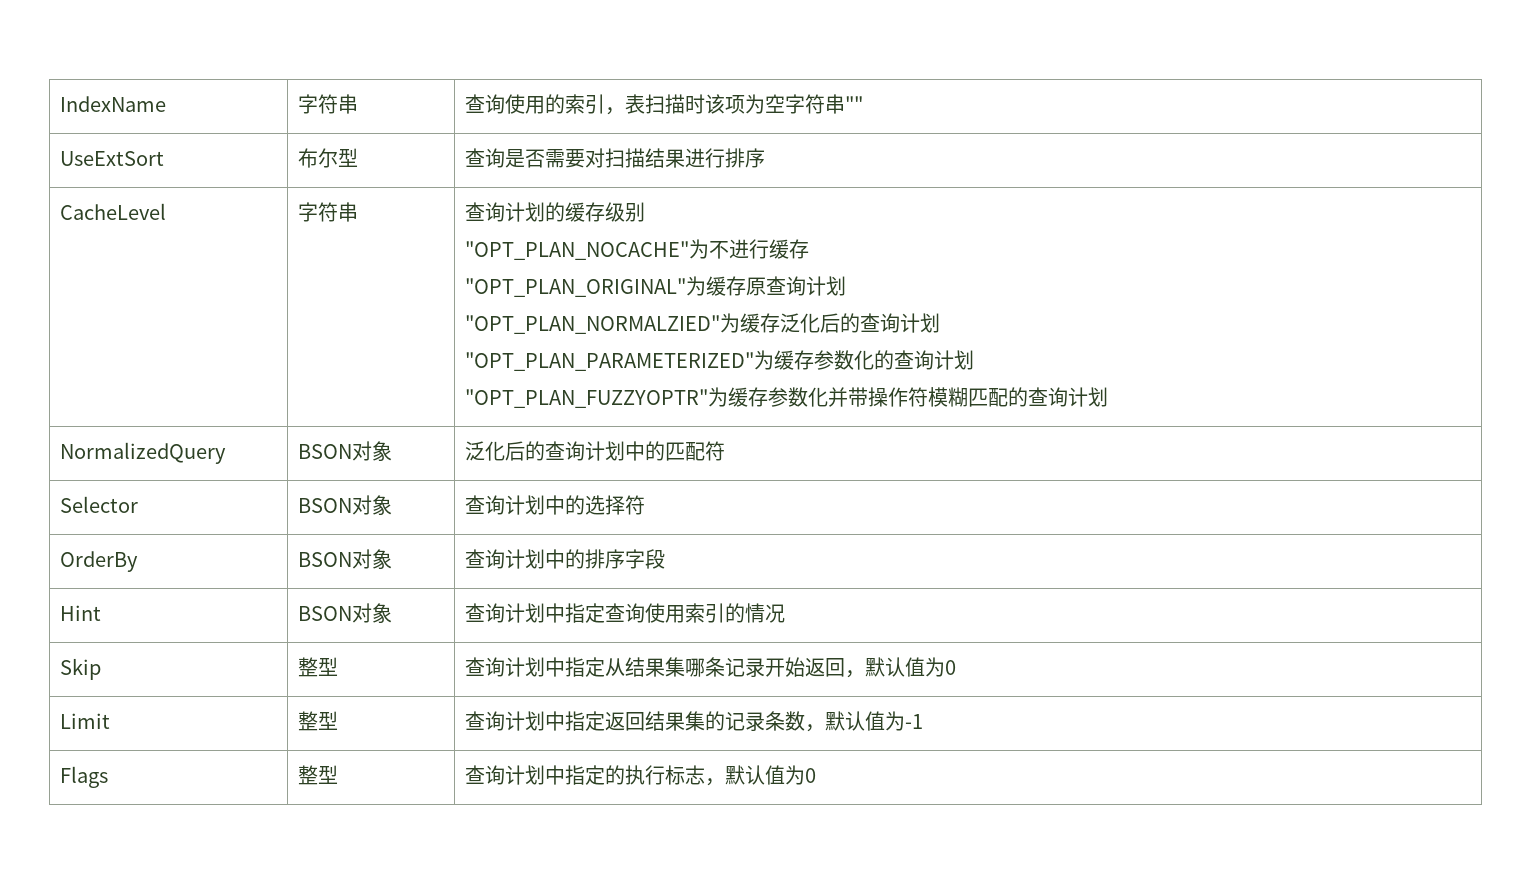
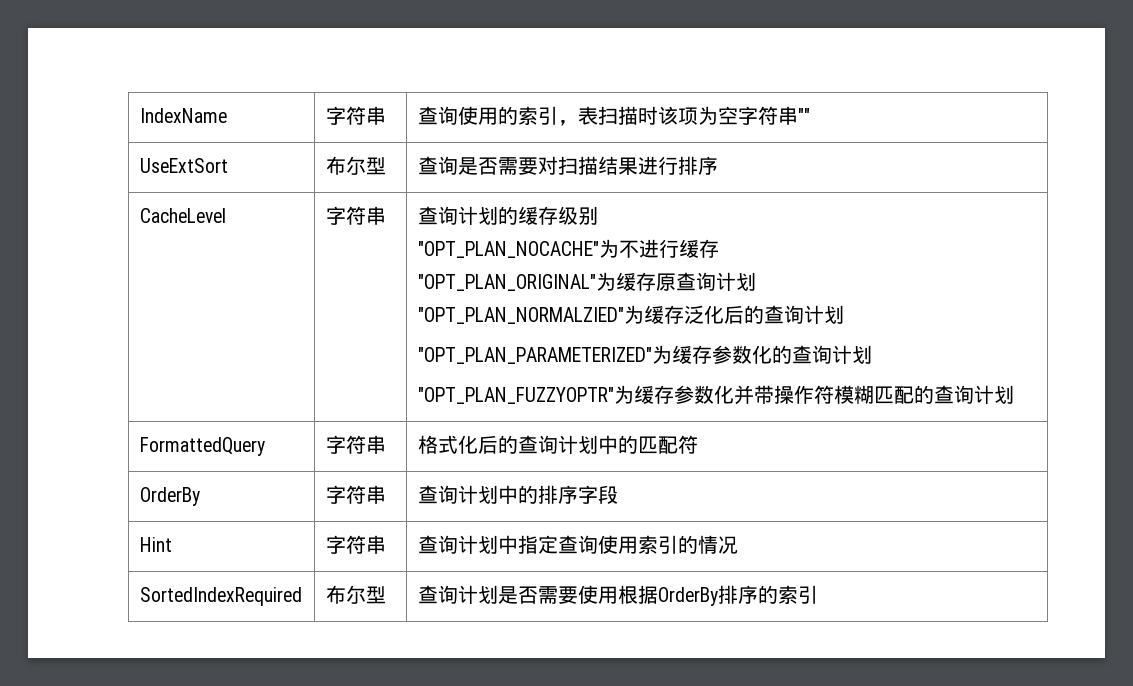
[59,442,226,464] [297,441,392,461] [464,441,485,461] NormalizedQuery | BSON对象 | 泛 -> [139,437,265,456] [325,435,386,454] [417,435,458,454] FormattedQuery | 字符串 | 格式
[59,496,138,513] [297,495,392,515] [464,495,645,515] // Selector | BSON对象 | 查询计划中的选择符 -> (698, 444) none
[297,549,392,569] BSON对象 -> [325,485,386,504] 字符串
[297,603,392,623] BSON对象 -> [325,535,386,554] 字符串
[59,658,101,680] [297,657,338,677] [464,657,956,678] [59,713,110,729] [297,711,338,731] [464,711,923,732] [59,766,108,788] [297,765,338,785] [464,765,816,786] Skip | 整型 | 查询计划中指定从结果集哪条记录开始返回，默认值为0 // Limit | 整型 | 查询计划中指定返回结果集的记录条数，默认值为-1 // Flags | 整型 | 查询计划中指定的执行标志，默认值为0 -> [139,587,302,606] [325,585,386,604] [417,585,818,606] SortedIndexRequired | 布尔型 | 查询计划是否需要使用根据OrderBy排序的索引

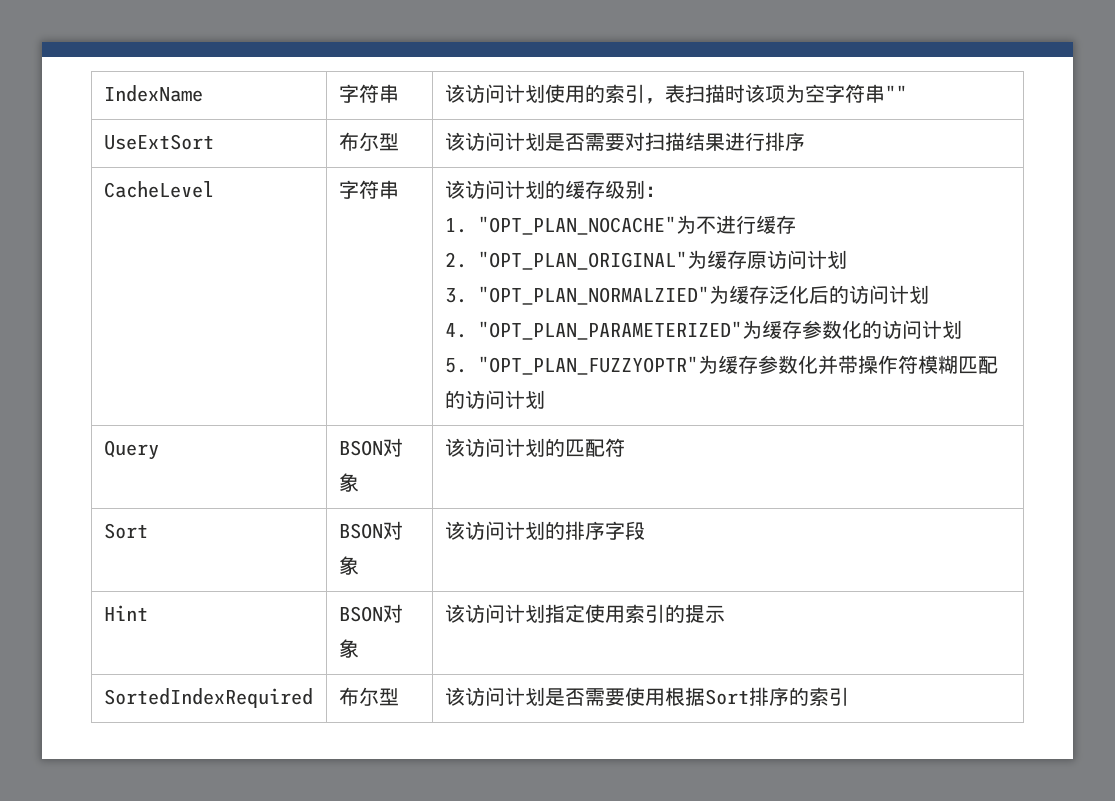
[417,106,458,125] 查询 -> [444,84,545,103] 该访问计划
[417,156,458,175] 查询 -> [444,132,545,151] 该访问计划
[417,206,458,225] 查询 -> [444,180,505,199] 该访问
(598, 215) // -> [644,186,665,197] [444,218,467,233] ： // 1.
(719, 248) none -> [444,252,467,268] 2.
[675,272,756,291] 查询计划 // -> [766,250,847,269] [444,288,467,303] 访问计划 // 3.
[763,305,844,324] 查询计划 // -> [848,285,929,304] [444,323,467,338] 访问计划 // 4.
[791,345,872,364] 查询计划 // -> [881,320,962,339] [444,358,467,373] 访问计划 // 5.
[933,385,1014,404] [139,437,265,456] [325,435,386,454] [417,435,698,454] [139,487,200,506] [325,485,386,504] [417,485,618,504] [139,537,172,552] [325,535,386,554] [417,535,598,554] 查询计划 // FormattedQuery | 字符串 | 格式化后的查询计划中的匹配符 // OrderBy | 字符串 | 查询计划中的排序字段 // Hint | 字符串 | 查询计划中指定查询 -> [464,390,545,409] [103,440,159,460] [338,438,403,457] [338,473,359,492] [444,438,625,457] [103,523,148,539] [338,521,403,540] [338,556,359,575] [444,521,645,540] [103,605,148,621] [338,604,403,623] [338,639,359,658] [444,604,585,623] 访问计划 // Query | BSON对象 | 该访问计划的匹配符 // Sort | BSON对象 | 该访问计划的排序字段 // Hint | BSON对象 | 该访问计划指定
[697,535,738,554] 情况 -> [684,604,725,623] 提示
[417,585,458,604] 查询 -> [444,687,505,706] 该访问
[657,587,718,606] OrderBy -> [704,689,749,705] Sort

